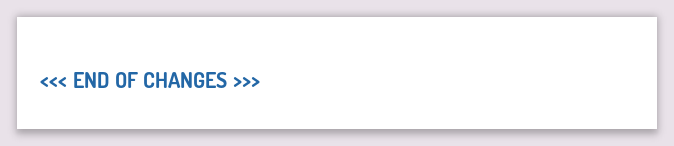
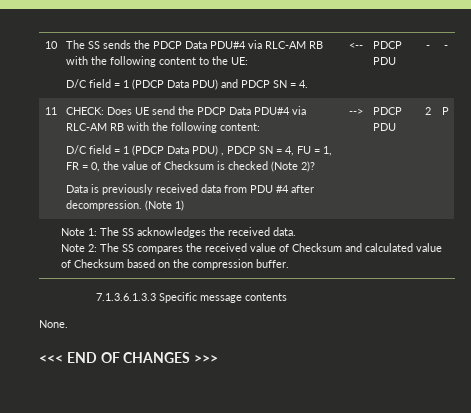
(40, 82) none -> [44,41,58,49] [65,40,323,49] [65,56,248,67] [65,79,308,90] [349,42,363,49] [372,41,402,49] [372,57,396,65] [426,45,430,49] [443,45,448,49] [44,107,57,115] [65,106,306,115] [65,122,260,133] [65,145,332,156] [65,161,315,172] [65,184,314,195] [65,200,184,211] [349,108,363,115] [372,107,402,115] [372,123,396,131] [425,107,431,115] [442,107,449,115] [61,227,297,238] [61,243,443,254] [61,259,290,270] [96,292,288,303] [39,320,68,328] 10 | The SS sends the PDCP Data PDU#4 via RLC-AM RB with the following content to the UE: // D/C field = 1 (PDCP Data PDU) and PDCP SN = 4. | <-- | PDCP PDU | - | - // 11 | CHECK: Does UE send the PDCP Data PDU#4 via RLC-AM RB with the following content: // D/C field = 1 (PDCP Data PDU) , PDCP SN = 4, FU = 1, FR = 0, the value of Checksum is checked (Note 2)? // Data is previously received data from PDU #4 after decompression. (Note 1) | --> | PDCP PDU | 2 | P // Note 1: The SS acknowledges the received data. // Note 2: The SS compares the received value of Checksum and calculated value of Checksum based on the compression buffer. // 7.1.3.6.1.3.3 Specific message contents // None. //

